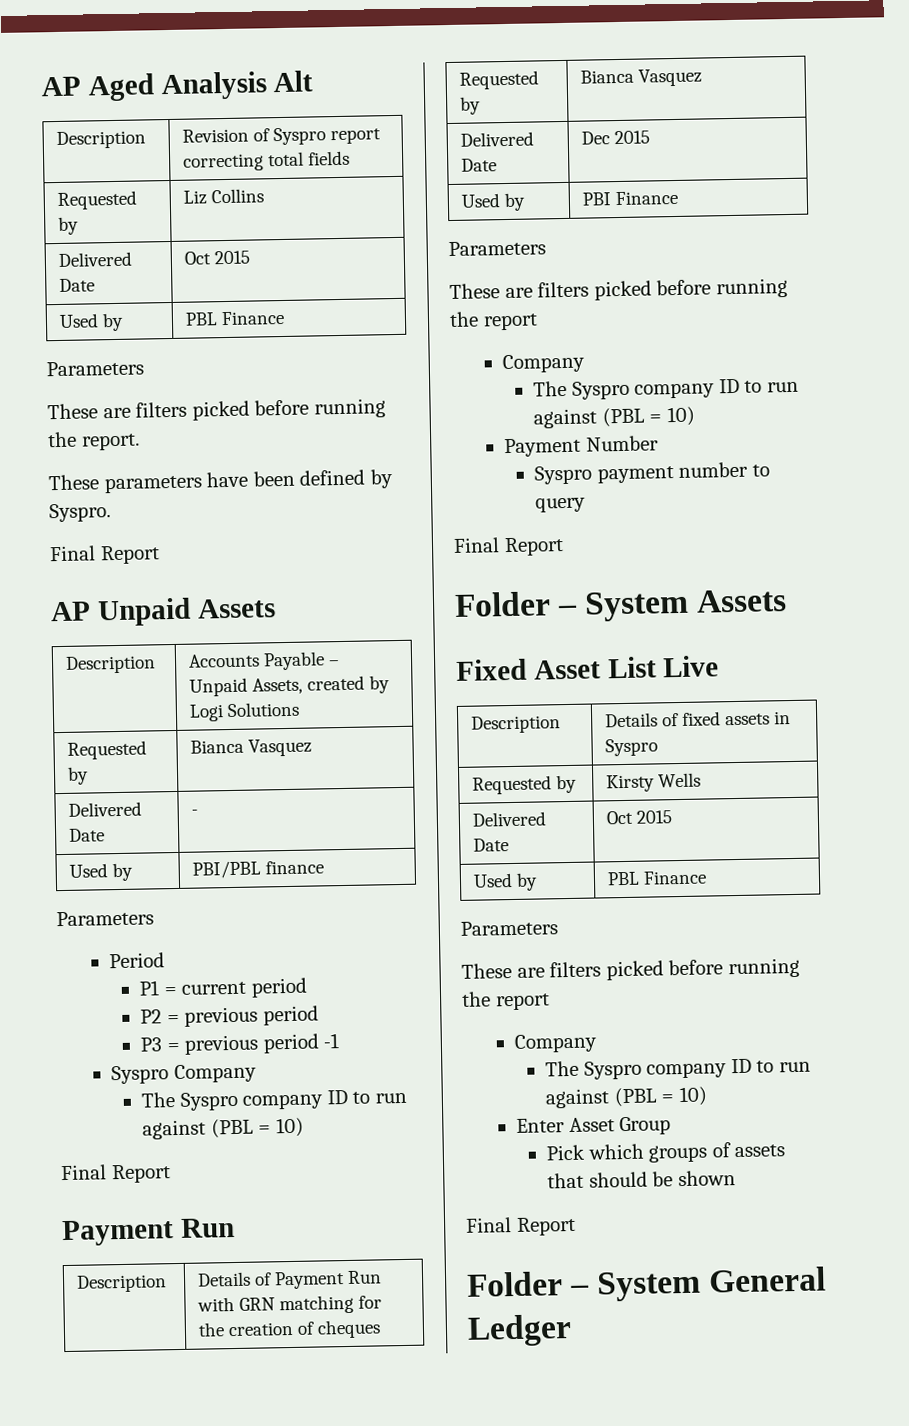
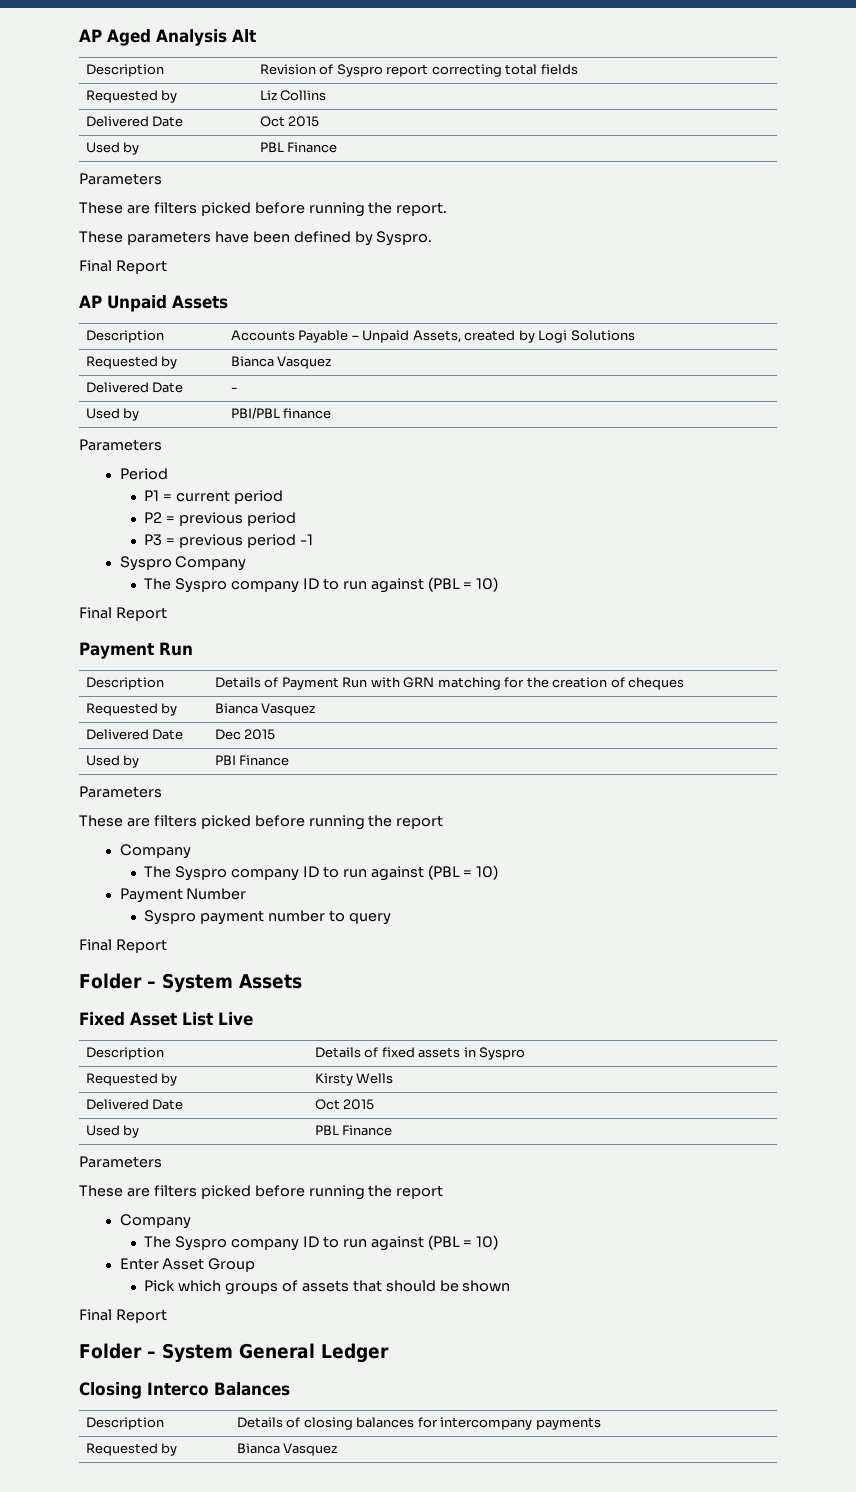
(572, 1330) none -> [79,1382,290,1399] [85,1417,164,1430] [236,1417,601,1430] [85,1443,178,1456] [236,1443,338,1456] // Closing Interco Balances // Description | Details of closing balances for intercompany payments // Requested by | Bianca Vasquez

